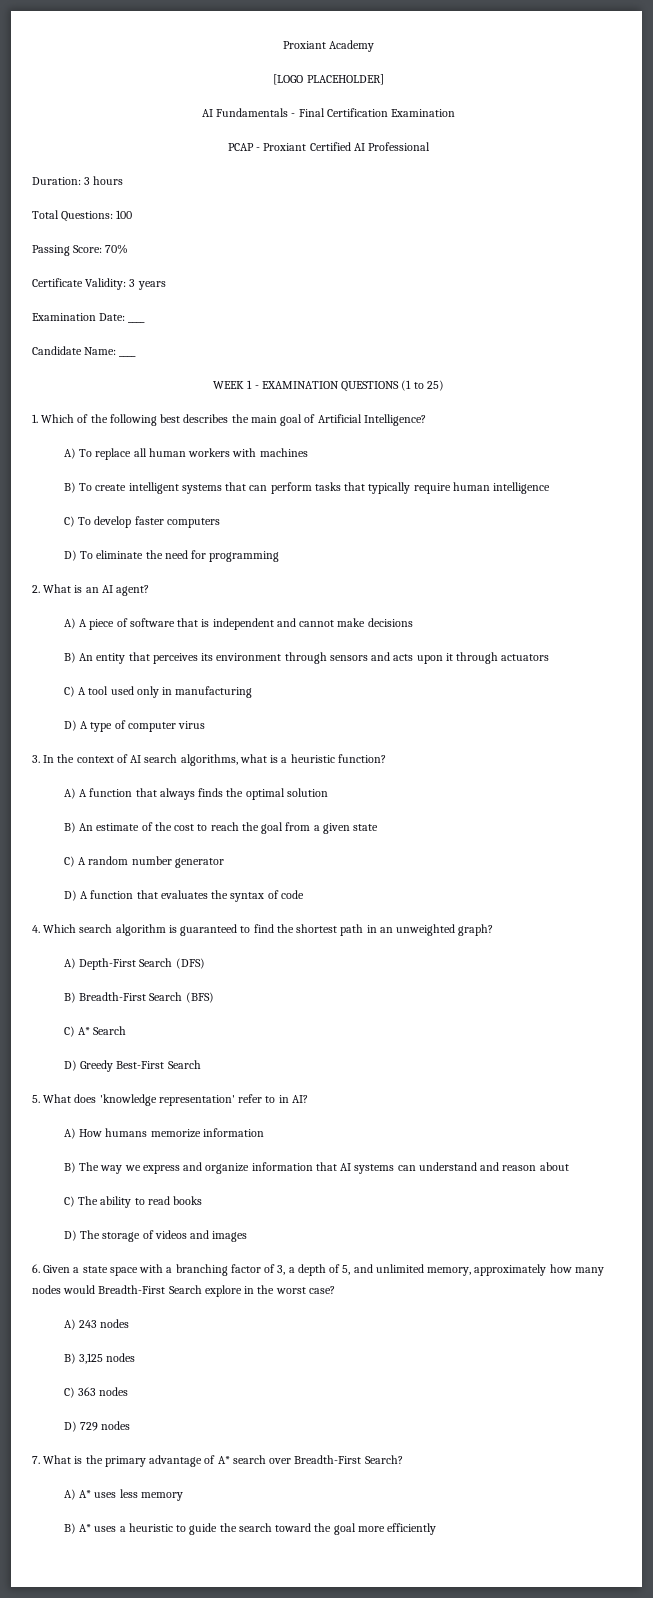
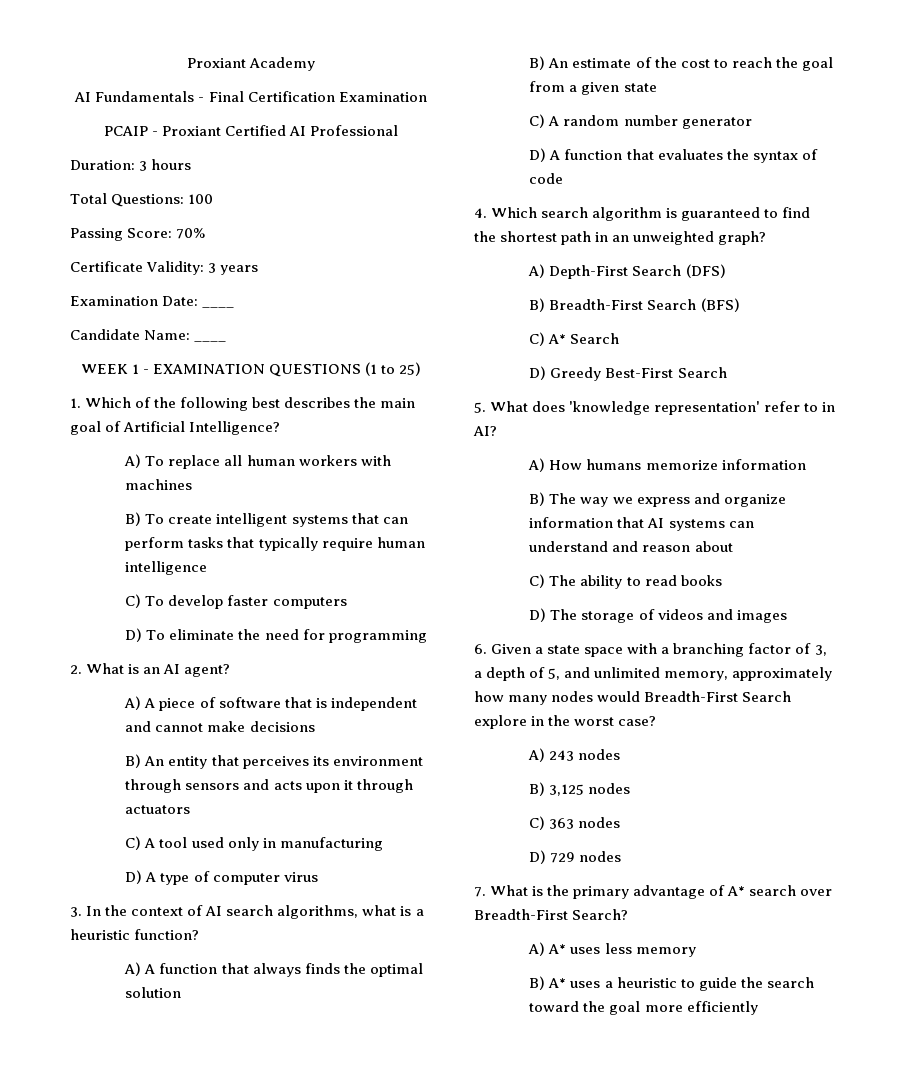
[273,74,384,85] // [LOGO PLACEHOLDER] -> (316, 64) none
[227,143,254,151] PCAP -> [103,126,148,136] PCAIP

